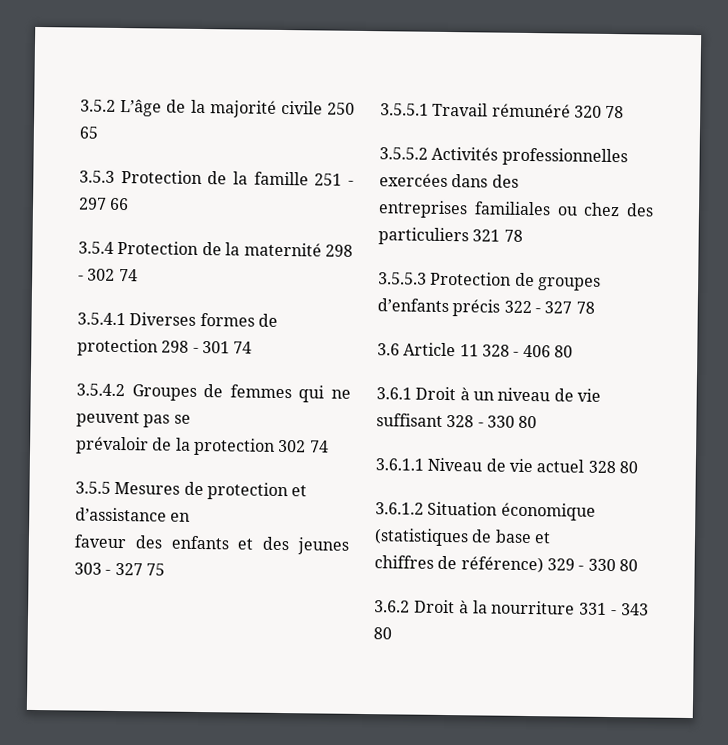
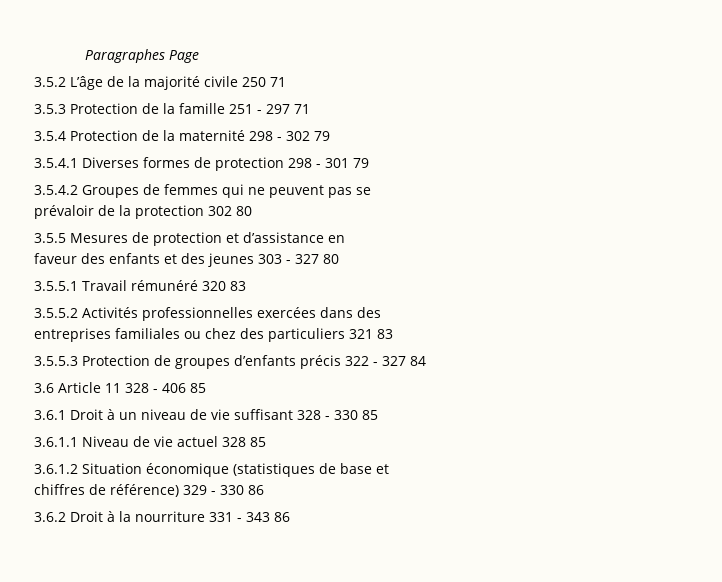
(80, 105) none -> [84,49,199,63] Paragraphes Page //
[79,126,98,139] 65 -> [269,77,286,87] 71
[109,197,130,211] 66 -> [294,104,310,114] 71
[118,268,138,282] 74 -> [314,131,330,141] 79
[233,341,253,354] 74 -> [353,158,369,168] 79
[309,440,329,453] 74 -> [236,206,252,216] 80
[145,563,165,576] 75 -> [323,254,339,264] 80
[605,105,625,119] 78 -> [230,281,246,291] 83
[503,229,523,242] 78 -> [377,329,393,339] 83
[575,301,595,314] 78 -> [410,356,426,366] 84
[553,345,573,358] 80 -> [190,383,206,393] 85
[518,415,538,429] 80 -> [362,410,378,420] 85
[618,461,638,474] 80 -> [250,437,266,447] 85
[618,559,638,572] 80 -> [248,485,264,495] 86
[373,627,392,640] 80 -> [274,512,290,522] 86

